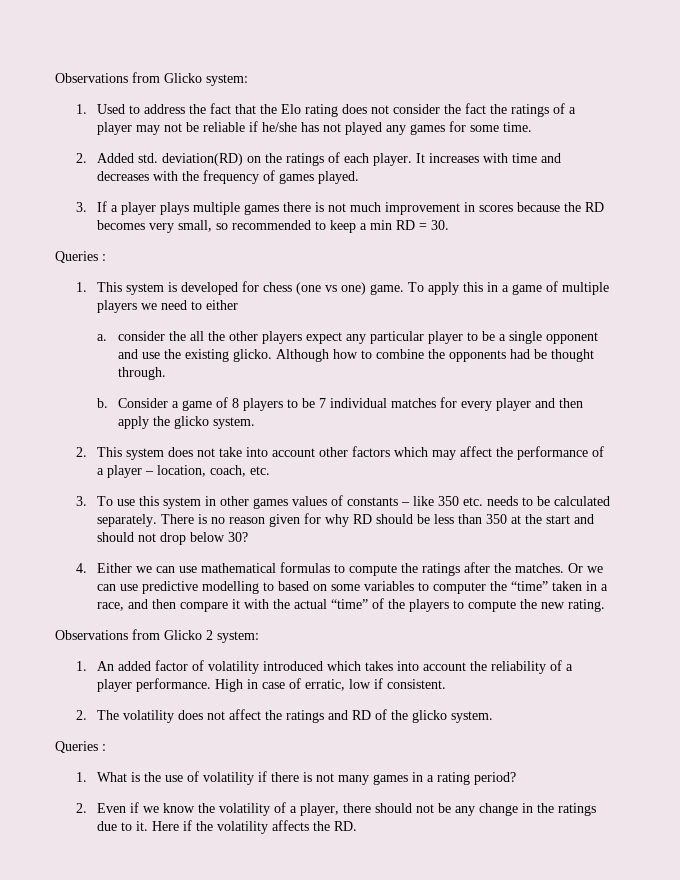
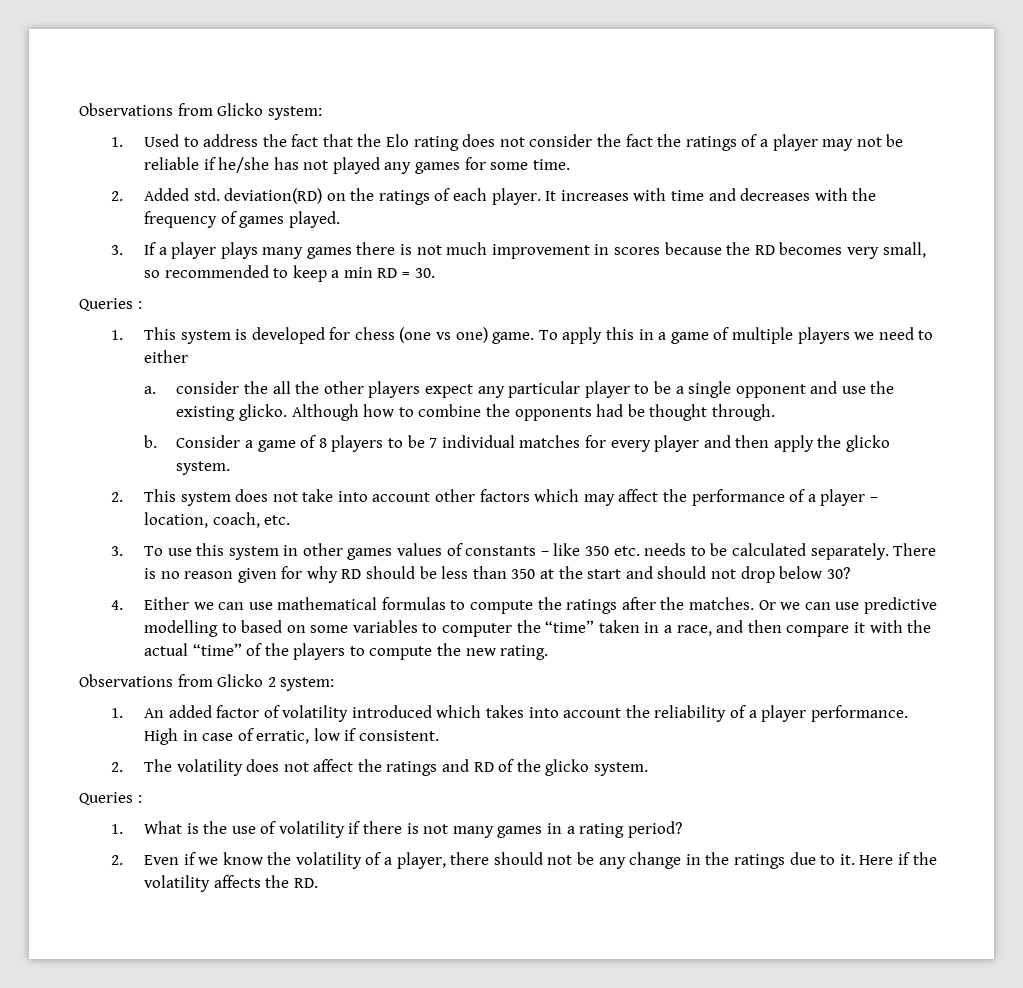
[192,202,240,215] multiple -> [262,247,304,259] many

